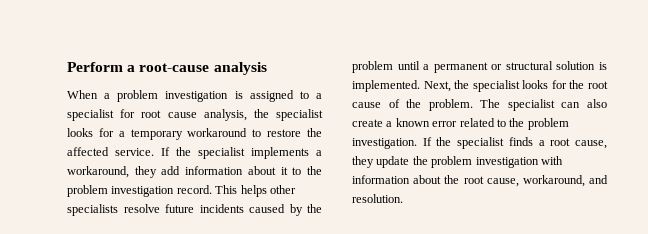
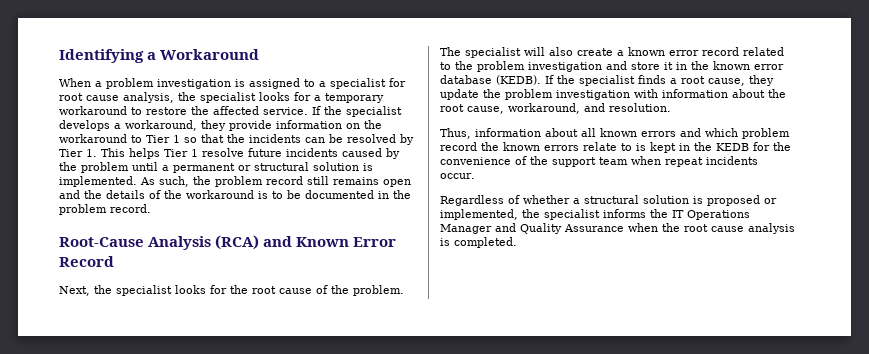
[67,62,267,75] Perform a root-cause analysis -> [59,49,260,63] Identifying a Workaround
[251,147,309,159] implements -> [59,120,110,131] develops
[161,166,322,175] [67,185,296,197] [67,204,118,216] add information about it to the problem investigation record. This helps other specialists -> [229,120,382,131] [59,134,414,145] [59,148,198,159] provide information on the workaround to Tier 1 so that the incidents can be resolved by Tier 1. This helps Tier 1
(420, 86) none -> [140,176,411,187] [59,190,411,199] [59,204,151,215] [59,235,397,250] [59,256,114,267] As such, the problem record still remains open and the details of the workaround is to be documented in the problem record. // Root-Cause Analysis (RCA) and Known Error Record //
[561,102,581,108] can -> [524,47,545,56] will
(458, 124) none -> [702,47,739,56] record
[352,138,417,149] investigation. -> [528,61,784,72] [440,75,541,85] investigation and store it in the known error database (KEDB).
(403, 198) none -> [440,128,790,139] [440,142,791,153] [440,156,758,167] [440,173,475,179] [440,195,777,206] [440,209,750,220] [440,223,795,234] [440,237,517,248] // Thus, information about all known errors and which problem record the known errors relate to is kept in the KEDB for the convenience of the support team when repeat incidents occur. // Regardless of whether a structural solution is proposed or implemented, the specialist informs the IT Operations Manager and Quality Assurance when the root cause analysis is completed.

